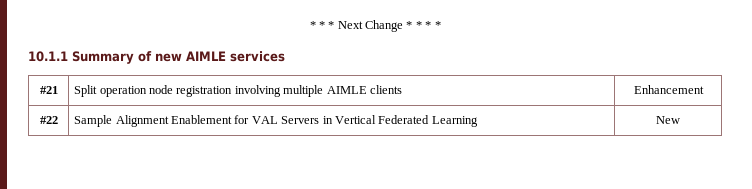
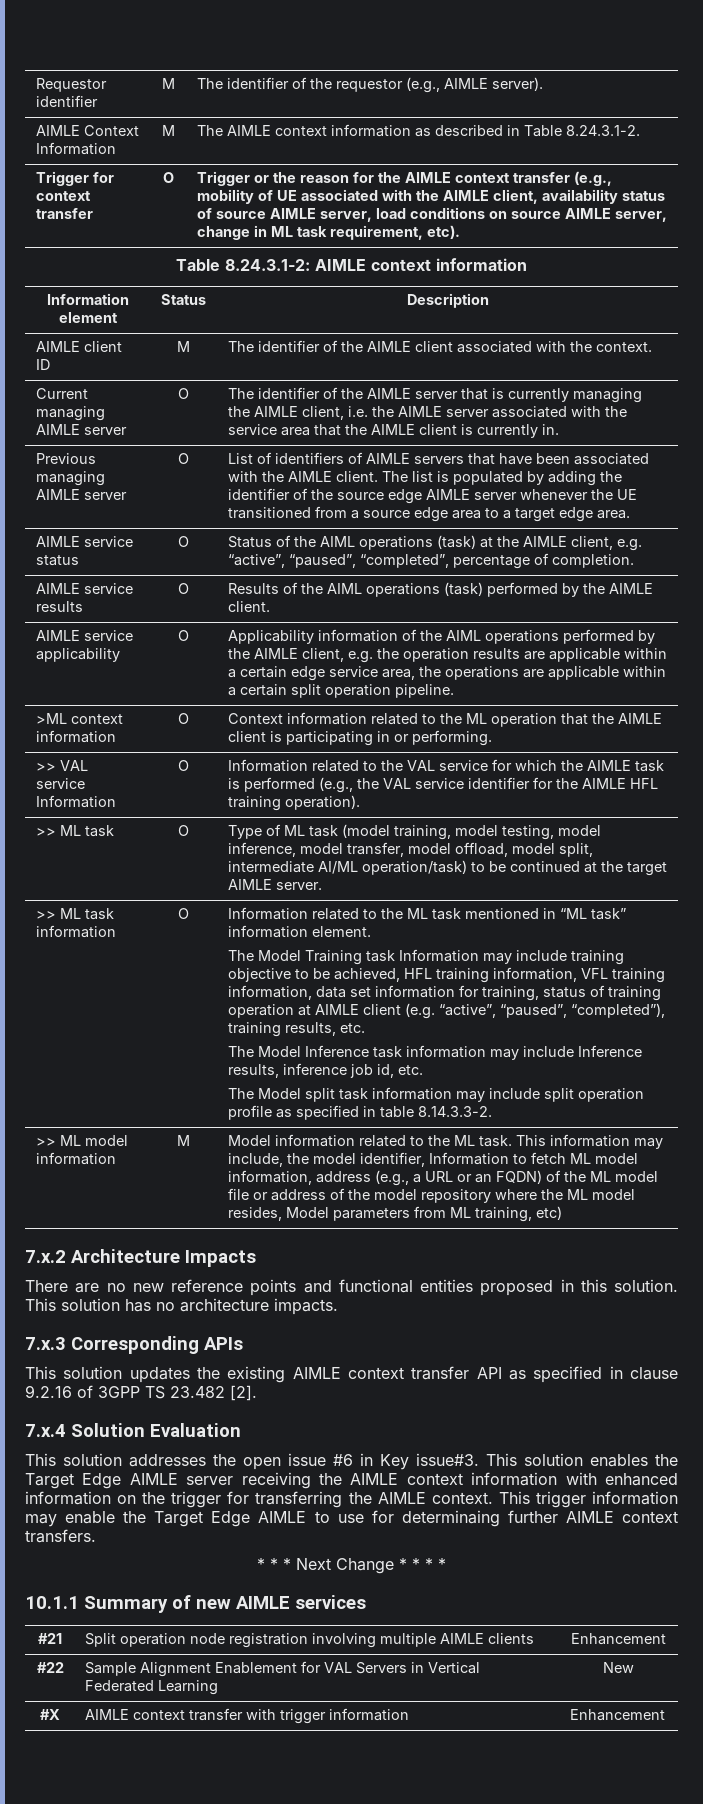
(309, 25) none -> [35,78,107,92] [35,95,98,107] [162,78,175,89] [196,77,543,93] [35,125,139,136] [35,142,116,155] [162,125,175,136] [196,124,640,137] [35,171,114,186] [35,191,91,201] [35,208,93,219] [163,172,174,183] [196,171,612,186] [196,189,665,204] [196,207,667,222] [196,225,460,240] [176,258,527,271] [46,293,129,305] [58,312,118,323] [161,294,206,305] [406,293,489,308] [35,341,122,352] [35,359,50,370] [177,341,190,352] [227,340,652,353] [35,388,88,399] [35,406,105,421] [35,424,127,435] [178,388,189,399] [227,387,642,403] [227,406,627,420] [227,424,559,438] [35,453,96,464] [35,471,105,486] [35,489,127,500] [178,453,189,464] [227,452,649,465] [227,471,622,486] [227,488,637,504] [227,506,630,522] [35,536,133,547] [35,555,79,566] [178,536,189,547] [227,535,642,551] [227,553,634,569] [35,583,133,594] [35,601,83,612] [178,583,189,594] [227,582,653,597] [227,601,270,612] [35,630,133,641] [35,648,120,662] [178,630,189,641] [227,629,655,644] [227,648,667,663] [227,666,666,681] [227,684,454,698] [35,713,123,724] [35,730,116,743] [178,713,189,724] [227,712,662,727] [227,730,492,746] [35,760,88,771] [35,778,85,789] [35,795,116,808] [178,760,189,771] [227,759,664,772] [227,777,658,793] [227,795,360,811] [35,825,114,837] [178,825,189,836] [227,824,601,840] [227,842,593,857] [227,860,667,876] [227,879,322,890] [35,908,114,920] [35,925,116,938] [178,908,189,919] [227,907,626,920] [227,925,371,938] [227,949,624,965] [227,967,665,983] [227,985,661,1001] [227,1003,665,1019] [227,1022,365,1037] [227,1045,642,1060] [227,1063,423,1078] [227,1087,644,1102] [227,1105,492,1120] [35,1135,128,1146] [35,1152,116,1165] [177,1135,190,1146] [227,1134,663,1149] [227,1152,638,1167] [227,1170,658,1186] [227,1188,635,1203] [227,1206,562,1222] [25,1249,256,1267] [25,1279,678,1296] [25,1298,338,1315] [25,1336,243,1354] [25,1366,678,1383] [25,1385,257,1401] [25,1423,241,1437] [25,1453,678,1470] [25,1472,678,1489] [25,1491,678,1508] [25,1510,678,1527] [25,1529,96,1543] Requestor identifier | M | The identifier of the requestor (e.g., AIMLE server). // AIMLE Context Information | M | The AIMLE context information as described in Table 8.24.3.1-2. // Trigger for context transfer | O | Trigger or the reason for the AIMLE context transfer (e.g., mobility of UE associated with the AIMLE client, availability status of source AIMLE server, load conditions on source AIMLE server, change in ML task requirement, etc). // Table 8.24.3.1-2: AIMLE context information // Information element | Status | Description // AIMLE client ID | M | The identifier of the AIMLE client associated with the context. // Current managing AIMLE server | O | The identifier of the AIMLE server that is currently managing the AIMLE client, i.e. the AIMLE server associated with the service area that the AIMLE client is currently in. // Previous managing AIMLE server | O | List of identifiers of AIMLE servers that have been associated with the AIMLE client. The list is populated by adding the identifier of the source edge AIMLE server whenever the UE transitioned from a source edge area to a target edge area. // AIMLE service status | O | Status of the AIML operations (task) at the AIMLE client, e.g. “active”, “paused”, “completed”, percentage of completion. // AIMLE service results | O | Results of the AIML operations (task) performed by the AIMLE client. // AIMLE service applicability | O | Applicability information of the AIML operations performed by the AIMLE client, e.g. the operation results are applicable within a certain edge service area, the operations are applicable within a certain split operation pipeline. // >ML context information | O | Context information related to the ML operation that the AIMLE client is participating in or performing. // >> VAL service Information | O | Information related to the VAL service for which the AIMLE task is performed (e.g., the VAL service identifier for the AIMLE HFL training operation). // >> ML task | O | Type of ML task (model training, model testing, model inference, model transfer, model offload, model split, intermediate AI/ML operation/task) to be continued at the target AIMLE server. // >> ML task information | O | Information related to the ML task mentioned in “ML task” information element. // The Model Training task Information may include training objective to be achieved, HFL training information, VFL training information, data set information for training, status of training operation at AIMLE client (e.g. “active”, “paused”, “completed”), training results, etc. // The Model Inference task information may include Inference results, inference job id, etc. // The Model split task information may include split operation profile as specified in table 8.14.3.3-2. // >> ML model information | M | Model information related to the ML task. This information may include, the model identifier, Information to fetch ML model information, address (e.g., a URL or an FQDN) of the ML model file or address of the model repository where the ML model resides, Model parameters from ML training, etc) // 7.x.2 Architecture Impacts // There are no new reference points and functional entities proposed in this solution. This solution has no architecture impacts. // 7.x.3 Corresponding APIs // This solution updates the existing AIMLE context transfer API as specified in clause 9.2.16 of 3GPP TS 23.482 [2]. // 7.x.4 Solution Evaluation // This solution addresses the open issue #6 in Key issue#3. This solution enables the Target Edge AIMLE server receiving the AIMLE context information with enhanced information on the trigger for transferring the AIMLE context. This trigger information may enable the Target Edge AIMLE to use for determinaing further AIMLE context transfers. //
(680, 120) none -> [40,1709,60,1720] [84,1708,409,1724] [569,1709,665,1721] // #X | AIMLE context transfer with trigger information | Enhancement

